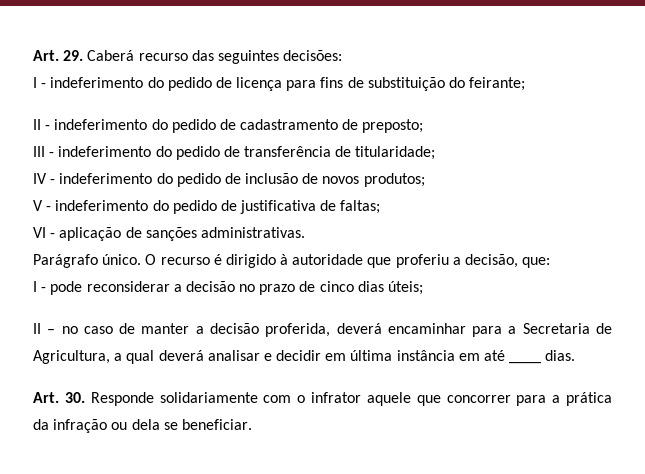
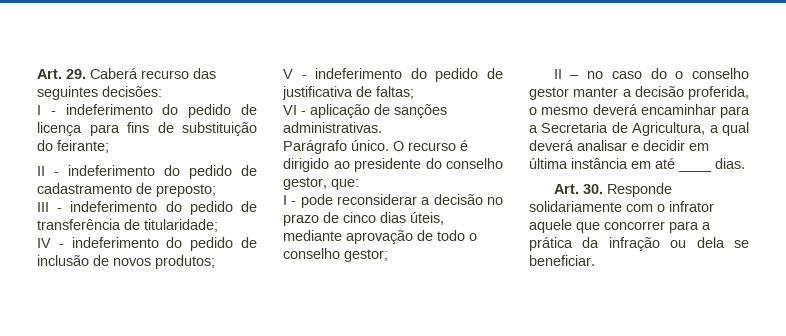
[280,254,519,268] à autoridade que proferiu a decisão, -> [333,158,503,172] [283,177,327,190] ao presidente do conselho gestor,
[388,281,424,295] úteis; -> [410,212,444,225] [283,230,477,244] [283,248,388,262] úteis, mediante aprovação de todo o conselho gestor;
[119,323,136,334] de -> [650,68,749,79] [529,87,569,100] do o conselho gestor
(331, 330) none -> [529,107,589,115] o mesmo

